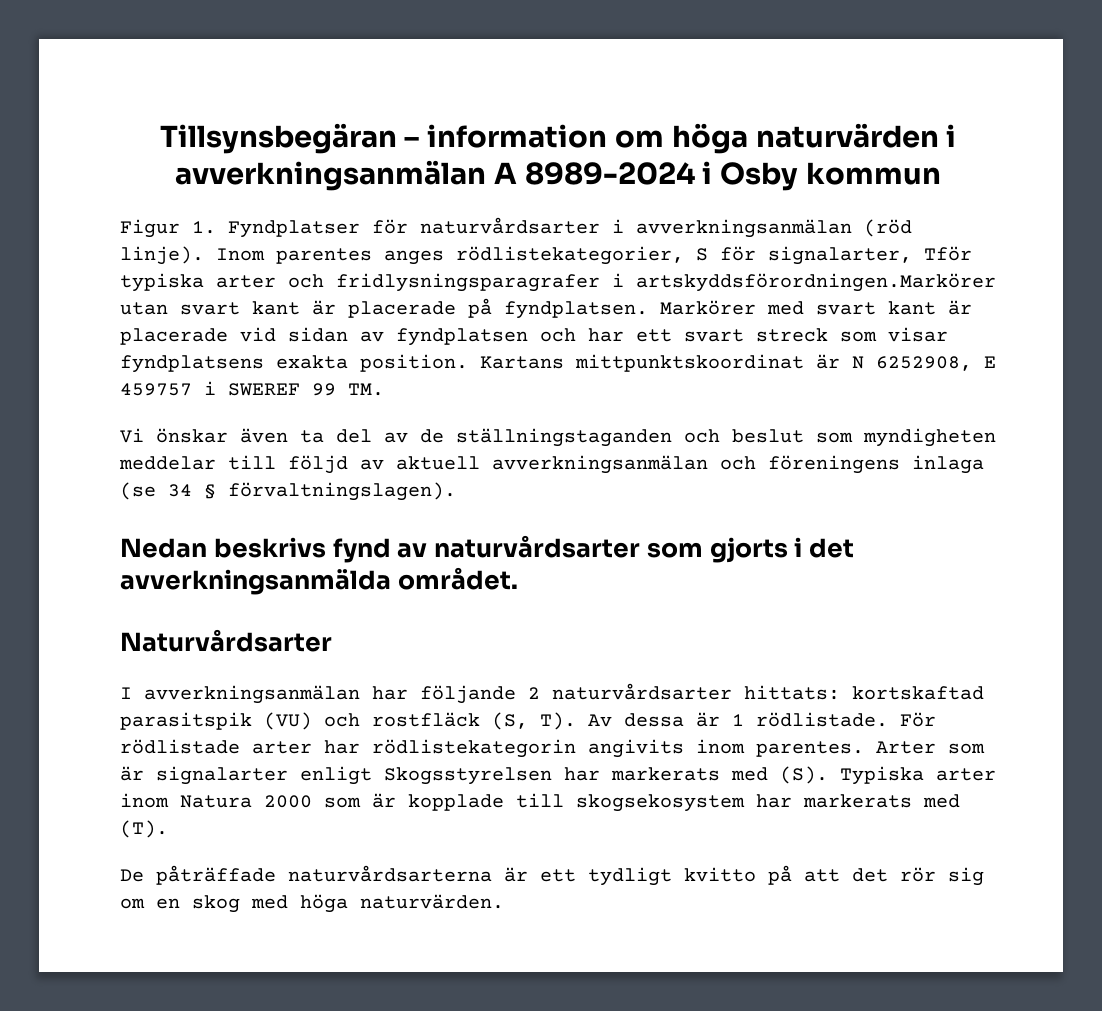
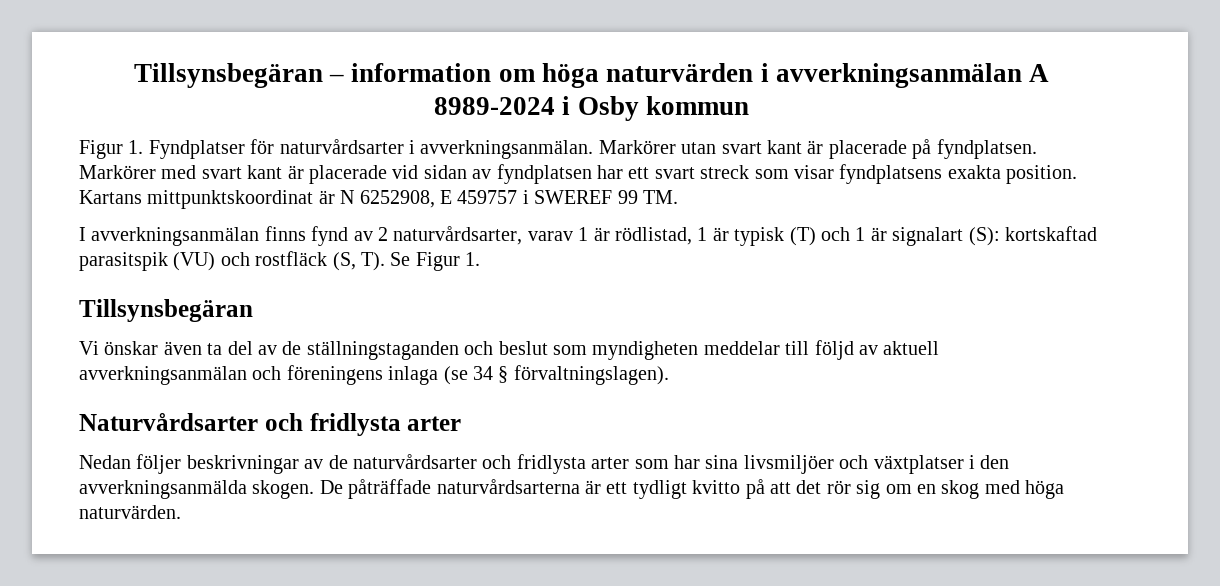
[636,219,912,238] [120,246,972,265] [120,273,996,292] avverkningsanmälan (röd linje). Inom parentes anges rödlistekategorier, S för signalarter, Tför typiska arter och fridlysningsparagrafer i artskyddsförordningen.Markörer -> [420,140,676,159] avverkningsanmälan. Markörer
[540,328,576,342] och -> (592, 174) none
(384, 389) none -> [79,226,1097,246] [79,251,481,271] [79,299,253,322] // I avverkningsanmälan finns fynd av 2 naturvårdsarter, varav 1 är rödlistad, 1 är typisk (T) och 1 är signalart (S): kortskaftad parasitspik (VU) och rostfläck (S, T). Se Figur 1. // Tillsynsbegäran
[120,535,854,563] [120,567,518,595] [120,629,332,652] [120,683,984,704] [120,712,936,730] [120,739,985,758] [120,766,996,785] [120,793,960,812] [120,820,168,838] Nedan beskrivs fynd av naturvårdsarter som gjorts i det avverkningsanmälda området. // Naturvårdsarter // I avverkningsanmälan har följande 2 naturvårdsarter hittats: kortskaftad parasitspik (VU) och rostfläck (S, T). Av dessa är 1 rödlistade. För rödlistade arter har rödlistekategorin angivits inom parentes. Arter som är signalarter enligt Skogsstyrelsen har markerats med (S). Typiska arter inom Natura 2000 som är kopplade till skogsekosystem har markerats med (T). // -> [79,412,462,436] [79,454,1010,474] [79,480,315,499] Naturvårdsarter och fridlysta arter // Nedan följer beskrivningar av de naturvårdsarter och fridlysta arter som har sina livsmiljöer och växtplatser i den avverkningsanmälda skogen.

